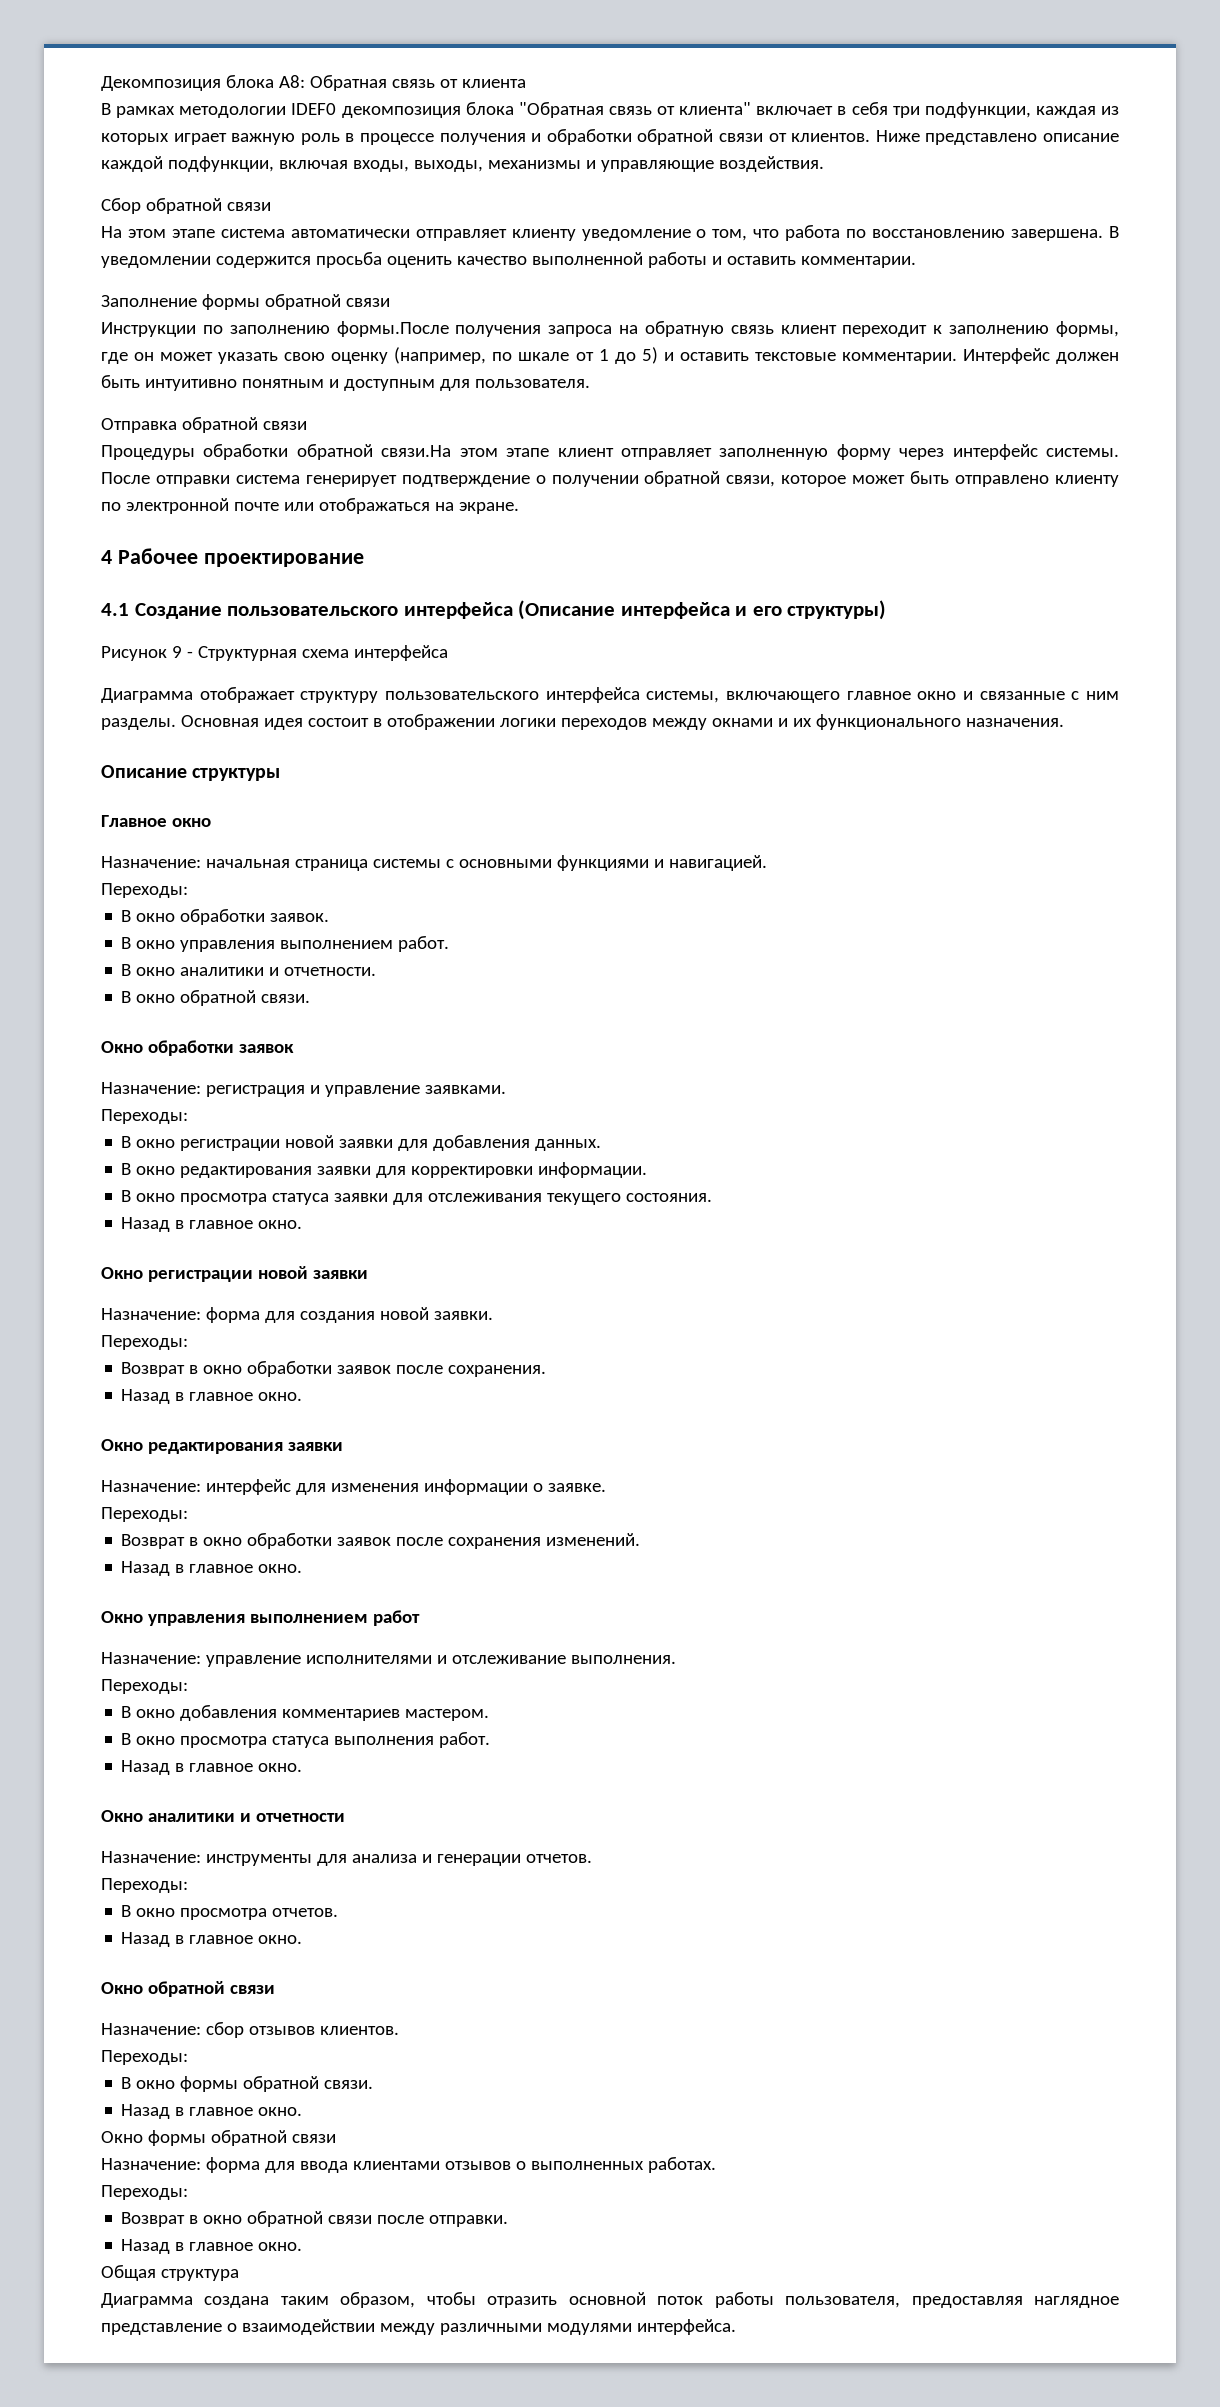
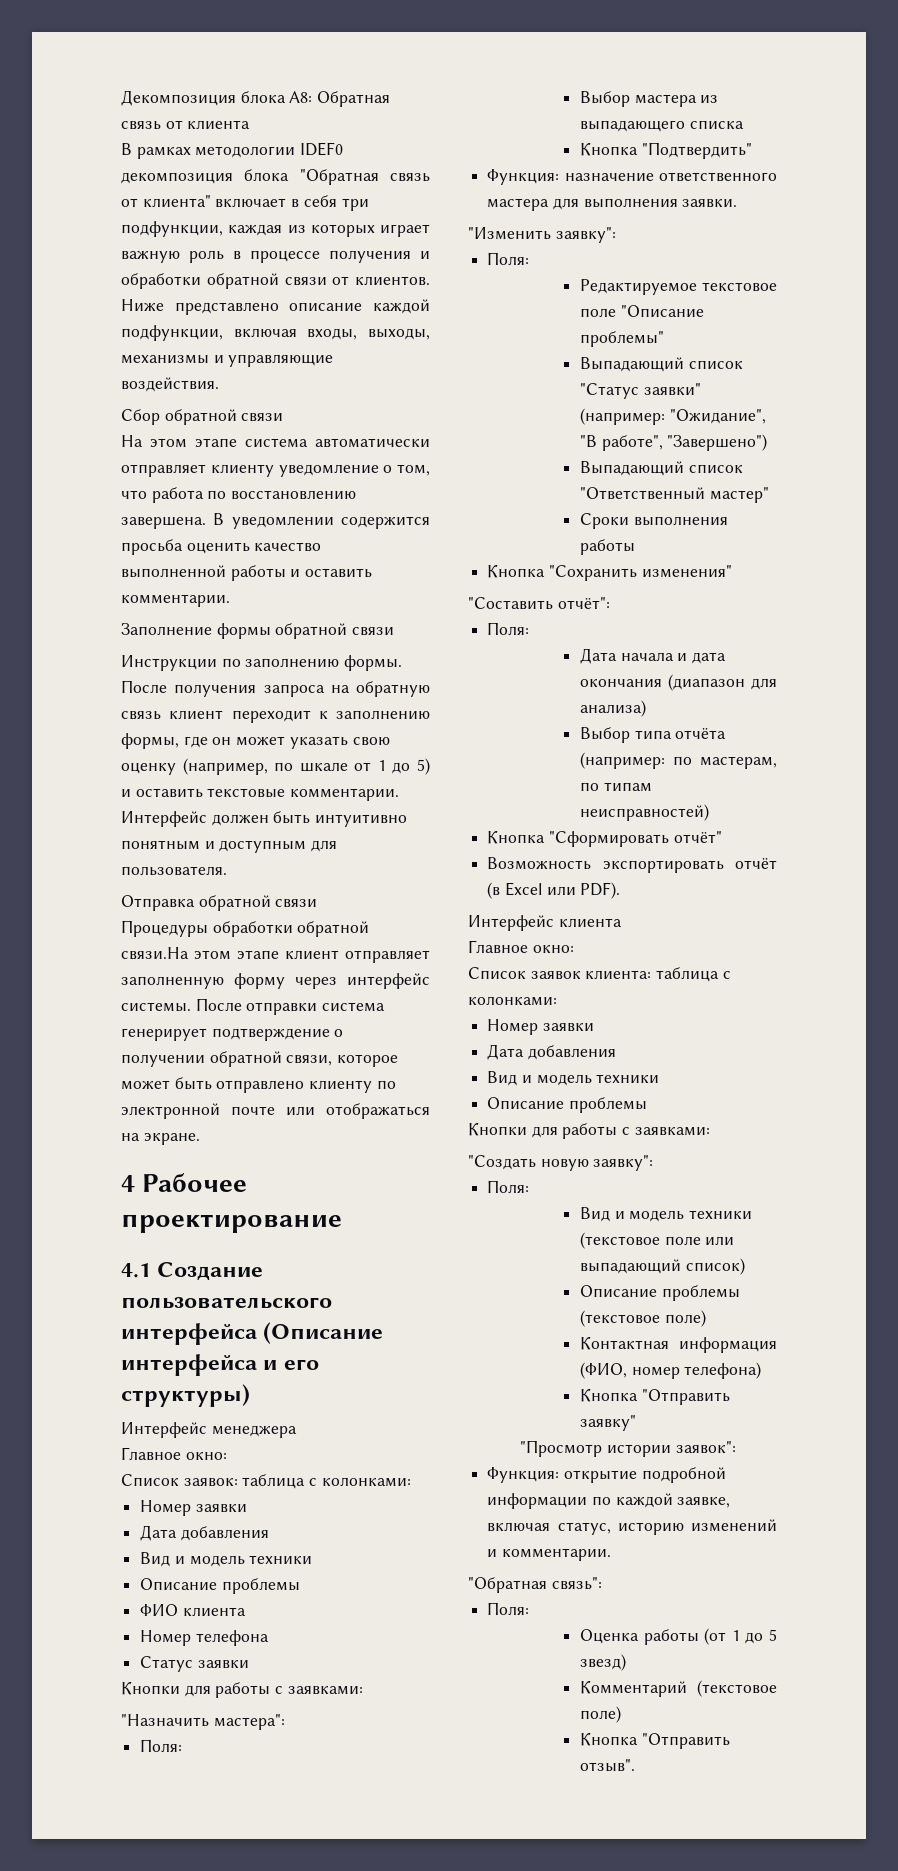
[336,321,449,337] формы.После -> [344,655,403,671] [121,680,167,693] формы. После
[101,645,448,661] [101,687,1119,703] [101,714,1064,730] [101,765,281,781] [101,815,211,827] [101,855,767,871] [101,883,188,898] [121,909,330,925] [121,936,450,952] [121,964,377,976] [121,990,311,1006] [101,1040,294,1056] [101,1082,506,1097] [101,1109,188,1124] [121,1135,602,1151] [121,1162,648,1178] [121,1190,713,1205] [121,1217,303,1232] [101,1266,368,1282] [101,1307,493,1323] [101,1335,188,1350] [121,1361,547,1377] [121,1389,303,1404] [101,1439,343,1454] [101,1479,606,1495] [101,1507,188,1522] [121,1533,641,1549] [121,1561,303,1576] [101,1610,420,1626] [101,1652,676,1667] [101,1679,188,1694] [121,1705,490,1721] [121,1732,491,1748] [121,1760,303,1775] [101,1810,345,1822] [101,1851,592,1866] [101,1878,188,1893] [121,1905,339,1920] [121,1932,303,1947] [101,1981,275,1997] [101,2022,399,2038] [101,2050,188,2065] [121,2076,374,2092] [121,2104,303,2119] [101,2130,336,2146] [101,2157,716,2173] [101,2185,188,2200] [121,2211,509,2227] [121,2239,303,2254] [101,2265,239,2281] [101,2292,1119,2308] [101,2319,736,2335] Рисунок 9 - Структурная схема интерфейса // Диаграмма отображает структуру пользовательского интерфейса системы, включающего главное окно и связанные с ним разделы. Основная идея состоит в отображении логики переходов между окнами и их функционального назначения. // Описание структуры // Главное окно // Назначение: начальная страница системы с основными функциями и навигацией. // Переходы: // В окно обработки заявок. // В окно управления выполнением работ. // В окно аналитики и отчетности. // В окно обратной связи. // Окно обработки заявок // Назначение: регистрация и управление заявками. // Переходы: // В окно регистрации новой заявки для добавления данных. // В окно редактирования заявки для корректировки информации. // В окно просмотра статуса заявки для отслеживания текущего состояния. // Назад в главное окно. // Окно регистрации новой заявки // Назначение: форма для создания новой заявки. // Переходы: // Возврат в окно обработки заявок после сохранения. // Назад в главное окно. // Окно редактирования заявки // Назначение: интерфейс для изменения информации о заявке. // Переходы: // Возврат в окно обработки заявок после сохранения изменений. // Назад в главное окно. // Окно управления выполнением работ // Назначение: управление исполнителями и отслеживание выполнения. // Переходы: // В окно добавления комментариев мастером. // В окно просмотра статуса выполнения работ. // Назад в главное окно. // Окно аналитики и отчетности // Назначение: инструменты для анализа и генерации отчетов. // Переходы: // В окно просмотра отчетов. // Назад в главное окно. // Окно обратной связи // Назначение: сбор отзывов клиентов. // Переходы: // В окно формы обратной связи. // Назад в главное окно. // Окно формы обратной связи // Назначение: форма для ввода клиентами отзывов о выполненных работах. // Переходы: // Возврат в окно обратной связи после отправки. // Назад в главное окно. // Общая структура // Диаграмма создана таким образом, чтобы отразить основной поток работы пользователя, предоставляя наглядное представление о взаимодействии между различными модулями интерфейса. -> [121,1422,297,1438] [121,1447,227,1461] [121,1474,411,1489] [140,1500,247,1516] [140,1525,269,1541] [140,1552,313,1567] [140,1578,300,1594] [140,1604,246,1616] [140,1630,269,1646] [140,1656,249,1672] [121,1682,363,1698] [121,1714,285,1730] [140,1739,183,1752] [579,91,719,107] [579,120,744,132] [579,142,752,159] [487,169,777,185] [487,198,738,211] [468,227,616,243] [487,252,530,265] [579,279,777,295] [579,305,704,317] [579,331,664,347] [579,357,743,372] [579,383,701,399] [579,408,766,425] [579,434,768,451] [579,461,743,476] [579,487,769,503] [579,513,728,529] [579,539,635,555] [487,565,732,581] [468,597,610,610] [487,622,530,635] [579,648,727,664] [579,674,777,691] [579,700,646,717] [579,727,727,743] [579,752,777,769] [579,782,652,792] [579,804,709,821] [487,831,722,847] [487,857,777,873] [487,882,621,899] [468,915,622,931] [468,940,574,954] [468,967,731,982] [468,996,557,1006] [487,1019,594,1035] [487,1044,616,1060] [487,1071,660,1086] [487,1097,647,1113] [468,1123,710,1139] [468,1155,654,1171] [487,1180,530,1193] [579,1207,753,1222] [579,1232,735,1249] [579,1258,745,1275] [579,1285,740,1301] [579,1310,706,1327] [579,1337,777,1353] [579,1362,762,1379] [579,1389,730,1405] [579,1415,636,1431] [520,1440,736,1457] [487,1467,726,1483] [487,1493,731,1509] [487,1519,777,1535] [487,1548,611,1561] [468,1577,602,1593] [487,1602,530,1615] [579,1628,777,1645] [579,1654,626,1671] [579,1680,777,1697] [579,1706,621,1723] [579,1733,730,1749] [579,1759,635,1772] Интерфейс менеджера // Главное окно: // Список заявок: таблица с колонками: // Номер заявки // Дата добавления // Вид и модель техники // Описание проблемы // ФИО клиента // Номер телефона // Статус заявки // Кнопки для работы с заявками: // "Назначить мастера": // Поля: // Выбор мастера из выпадающего списка // Кнопка "Подтвердить" // Функция: назначение ответственного мастера для выполнения заявки. // "Изменить заявку": // Поля: // Редактируемое текстовое поле "Описание проблемы" // Выпадающий список "Статус заявки" (например: "Ожидание", "В работе", "Завершено") // Выпадающий список "Ответственный мастер" // Сроки выполнения работы // Кнопка "Сохранить изменения" // "Составить отчёт": // Поля: // Дата начала и дата окончания (диапазон для анализа) // Выбор типа отчёта (например: по мастерам, по типам неисправностей) // Кнопка "Сформировать отчёт" // Возможность экспортировать отчёт (в Excel или PDF). // Интерфейс клиента // Главное окно: // Список заявок клиента: таблица с колонками: // Номер заявки // Дата добавления // Вид и модель техники // Описание проблемы // Кнопки для работы с заявками: // "Создать новую заявку": // Поля: // Вид и модель техники (текстовое поле или выпадающий список) // Описание проблемы (текстовое поле) // Контактная информация (ФИО, номер телефона) // Кнопка "Отправить заявку" // "Просмотр истории заявок": // Функция: открытие подробной информации по каждой заявке, включая статус, историю изменений и комментарии. // "Обратная связь": // Поля: // Оценка работы (от 1 до 5 звезд) // Комментарий (текстовое поле) // Кнопка "Отправить отзыв".

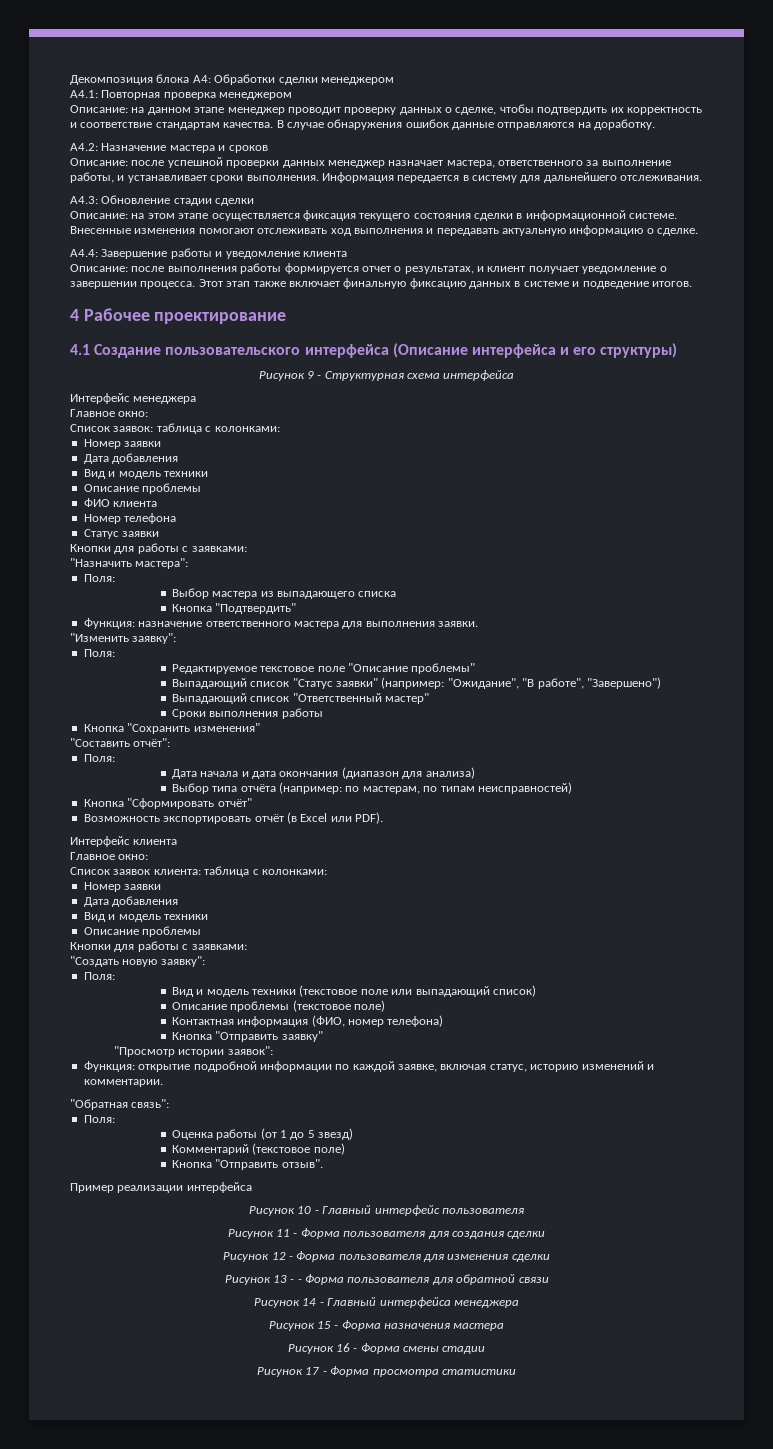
[289,91,391,107] [121,120,251,130] [121,142,344,159] [121,169,430,185] [121,195,369,211] [121,221,430,237] [121,250,430,263] [121,273,430,289] [121,299,430,315] [121,325,430,341] [121,354,334,367] [121,377,219,392] [121,409,284,425] [121,435,430,448] [121,464,430,477] [121,487,357,503] [121,513,430,529] [121,539,322,555] [121,565,373,581] [121,594,230,607] [121,623,395,639] [121,655,403,671] [121,680,430,697] [121,710,430,723] [121,733,390,749] [121,758,430,775] [121,788,400,801] [121,811,408,827] [121,840,338,853] [121,866,227,876] [121,895,318,911] [121,920,370,937] [121,947,430,963] [121,973,430,989] [121,998,386,1015] [121,1028,344,1041] [121,1051,399,1067] [121,1077,396,1093] [121,1103,430,1119] [121,1133,200,1145] A8: Обратная связь от клиента // В рамках методологии IDEF0 декомпозиция блока "Обратная связь от клиента" включает в себя три подфункции, каждая из которых играет важную роль в процессе получения и обработки обратной связи от клиентов. Ниже представлено описание каждой подфункции, включая входы, выходы, механизмы и управляющие воздействия. // Сбор обратной связи // На этом этапе система автоматически отправляет клиенту уведомление о том, что работа по восстановлению завершена. В уведомлении содержится просьба оценить качество выполненной работы и оставить комментарии. // Заполнение формы обратной связи // Инструкции по заполнению формы. После получения запроса на обратную связь клиент переходит к заполнению формы, где он может указать свою оценку (например, по шкале от 1 до 5) и оставить текстовые комментарии. Интерфейс должен быть интуитивно понятным и доступным для пользователя. // Отправка обратной связи // Процедуры обработки обратной связи.На этом этапе клиент отправляет заполненную форму через интерфейс системы. После отправки система генерирует подтверждение о получении обратной связи, которое может быть отправлено клиенту по электронной почте или отображаться на экране. -> [192,74,394,85] [70,90,293,100] [70,104,702,115] [70,119,656,130] [70,143,268,153] [70,157,671,168] [70,172,703,183] [70,195,255,206] [70,210,678,221] [70,225,699,236] [70,248,347,259] [70,263,667,274] [70,278,692,289] A4: Обработки сделки менеджером // A4.1: Повторная проверка менеджером // Описание: на данном этапе менеджер проводит проверку данных о сделке, чтобы подтвердить их корректность и соответствие стандартам качества. В случае обнаружения ошибок данные отправляются на доработку. // A4.2: Назначение мастера и сроков // Описание: после успешной проверки данных менеджер назначает мастера, ответственного за выполнение работы, и устанавливает сроки выполнения. Информация передается в систему для дальнейшего отслеживания. // A4.3: Обновление стадии сделки // Описание: на этом этапе осуществляется фиксация текущего состояния сделки в информационной системе. Внесенные изменения помогают отслеживать ход выполнения и передавать актуальную информацию о сделке. // A4.4: Завершение работы и уведомление клиента // Описание: после выполнения работы формируется отчет о результатах, и клиент получает уведомление о завершении процесса. Этот этап также включает финальную фиксацию данных в системе и подведение итогов.
(250, 1395) none -> [258,370,515,381] // Рисунок 9 - Структурная схема интерфейса
(635, 1765) none -> [70,1182,252,1193] [249,1205,524,1216] [227,1228,546,1239] [223,1251,550,1262] [224,1274,549,1285] [254,1297,519,1308] [268,1320,505,1331] [287,1343,486,1354] [257,1366,516,1377] // Пример реализации интерфейса // Рисунок 10 - Главный интерфейс пользователя // Рисунок 11 - Форма пользователя для создания сделки // Рисунок 12 - Форма пользователя для изменения сделки // Рисунок 13 - - Форма пользователя для обратной связи // Рисунок 14 - Главный интерфейса менеджера // Рисунок 15 - Форма назначения мастера // Рисунок 16 - Форма смены стадии // Рисунок 17 - Форма просмотра статистики

